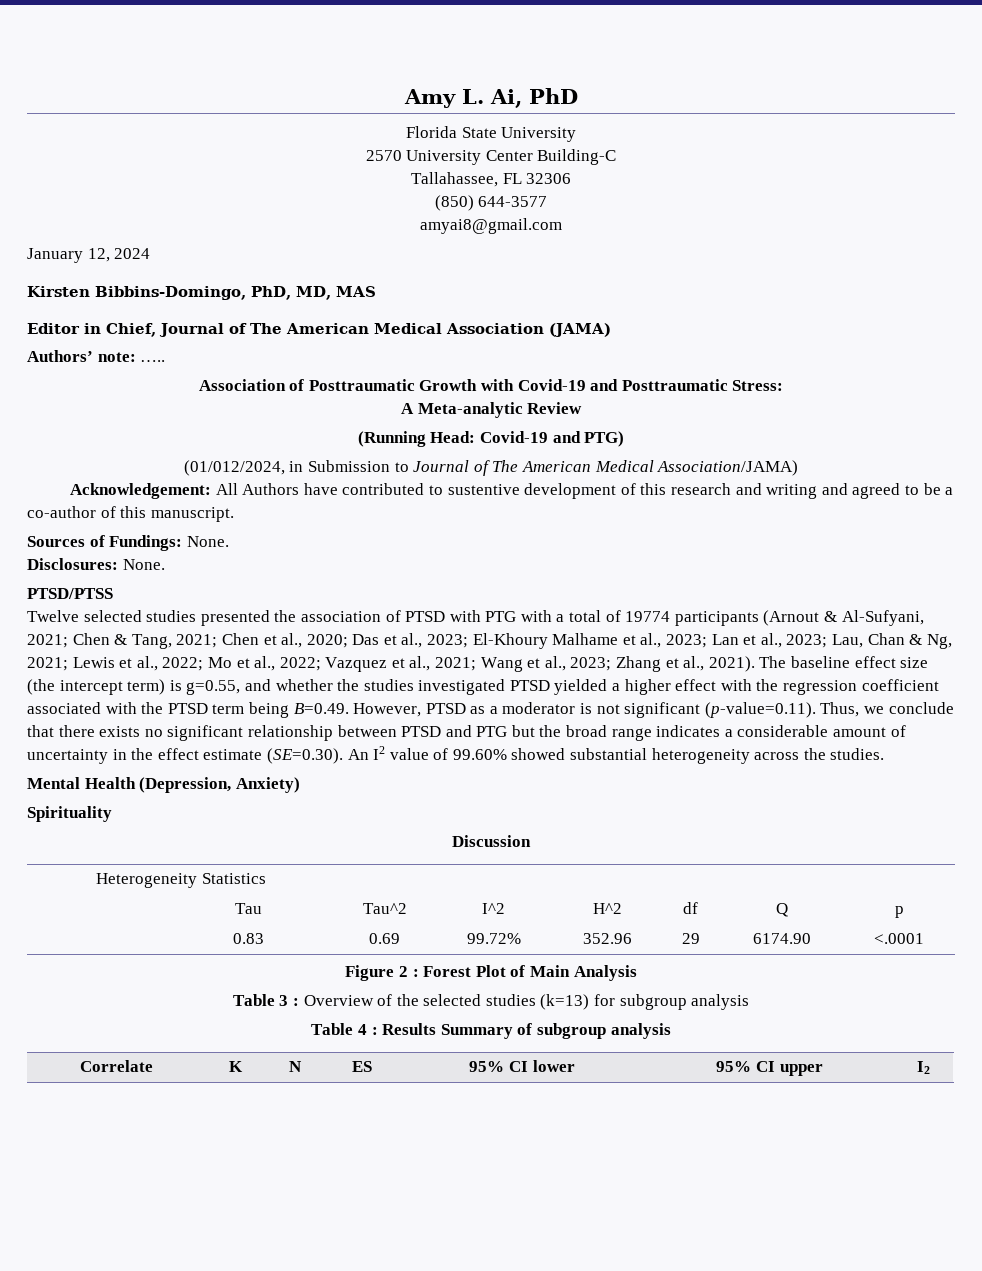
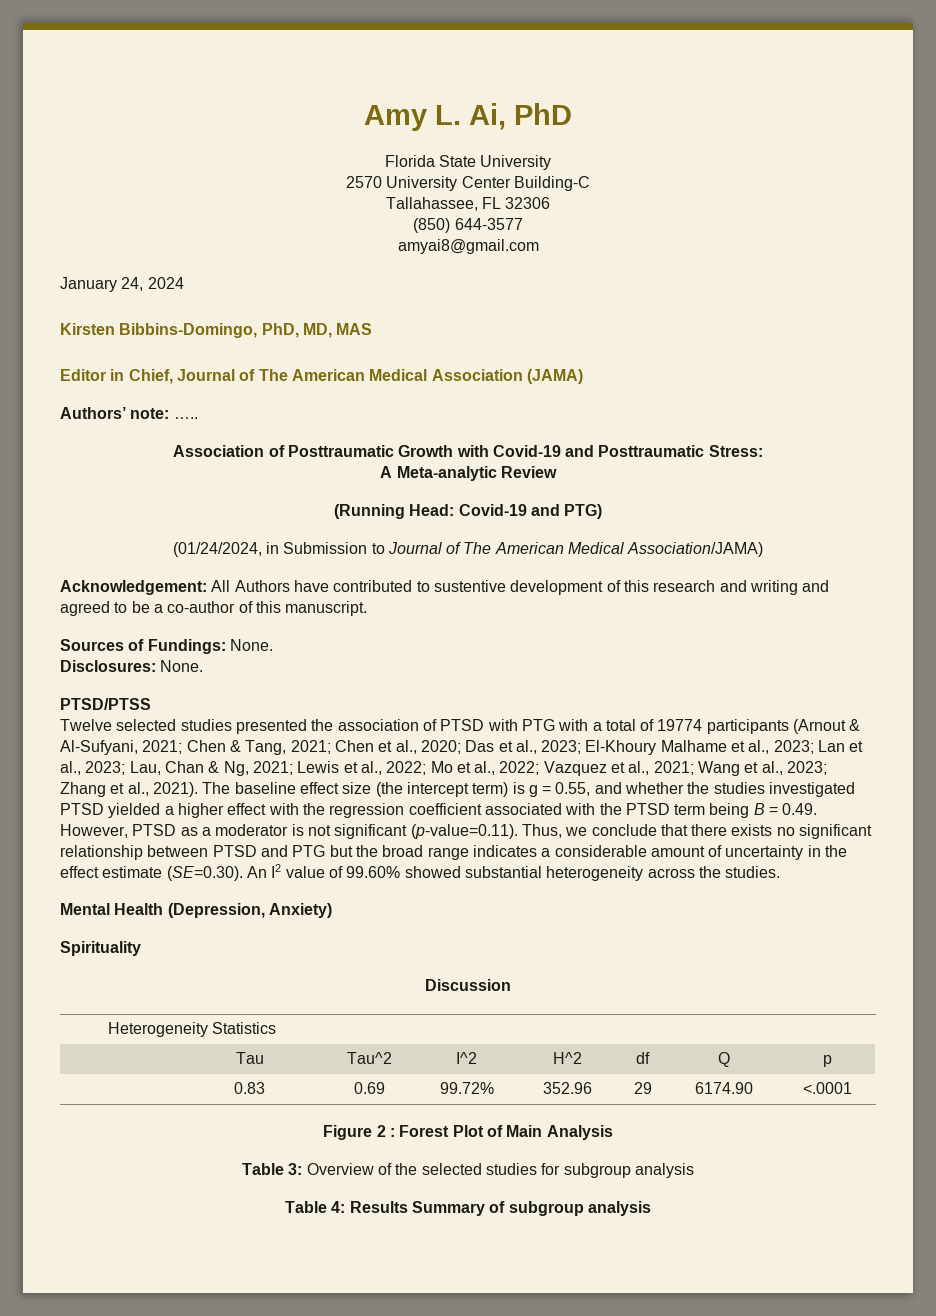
[87,248,110,262] 12, -> [121,277,144,291] 24,
[183,460,285,476] (01/012/2024, -> [172,542,262,557] (01/24/2024,
[186,680,241,695] g=0.55, -> [528,782,591,797] g = 0.55,
[293,703,349,714] B=0.49. -> [753,803,818,815] B = 0.49.
[279,995,299,1006] 3 : -> [288,1163,303,1175] 3:
[540,994,590,1010] (k=13) -> (537, 1169) none
[358,1024,378,1035] 4 : -> [331,1201,346,1213] 4:
[79,1060,153,1072] [228,1061,243,1072] [289,1061,302,1072] [351,1061,372,1072] [469,1060,575,1072] [716,1061,823,1076] [917,1061,930,1074] // Correlate | K | N | ES | 95% CI lower | 95% CI upper | I2 -> (651, 1208) none

